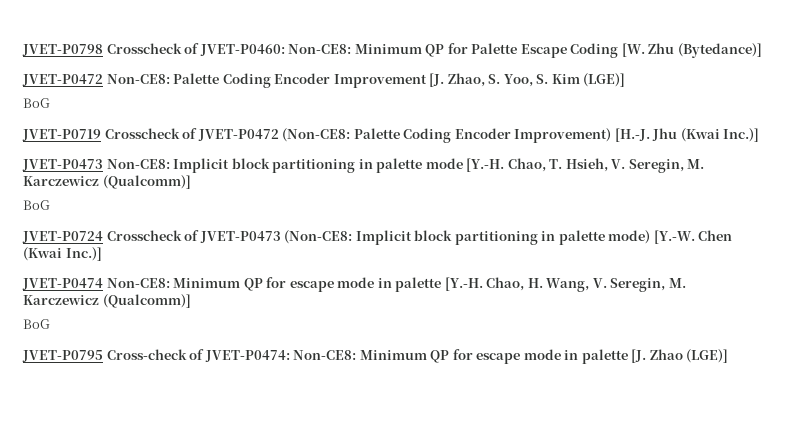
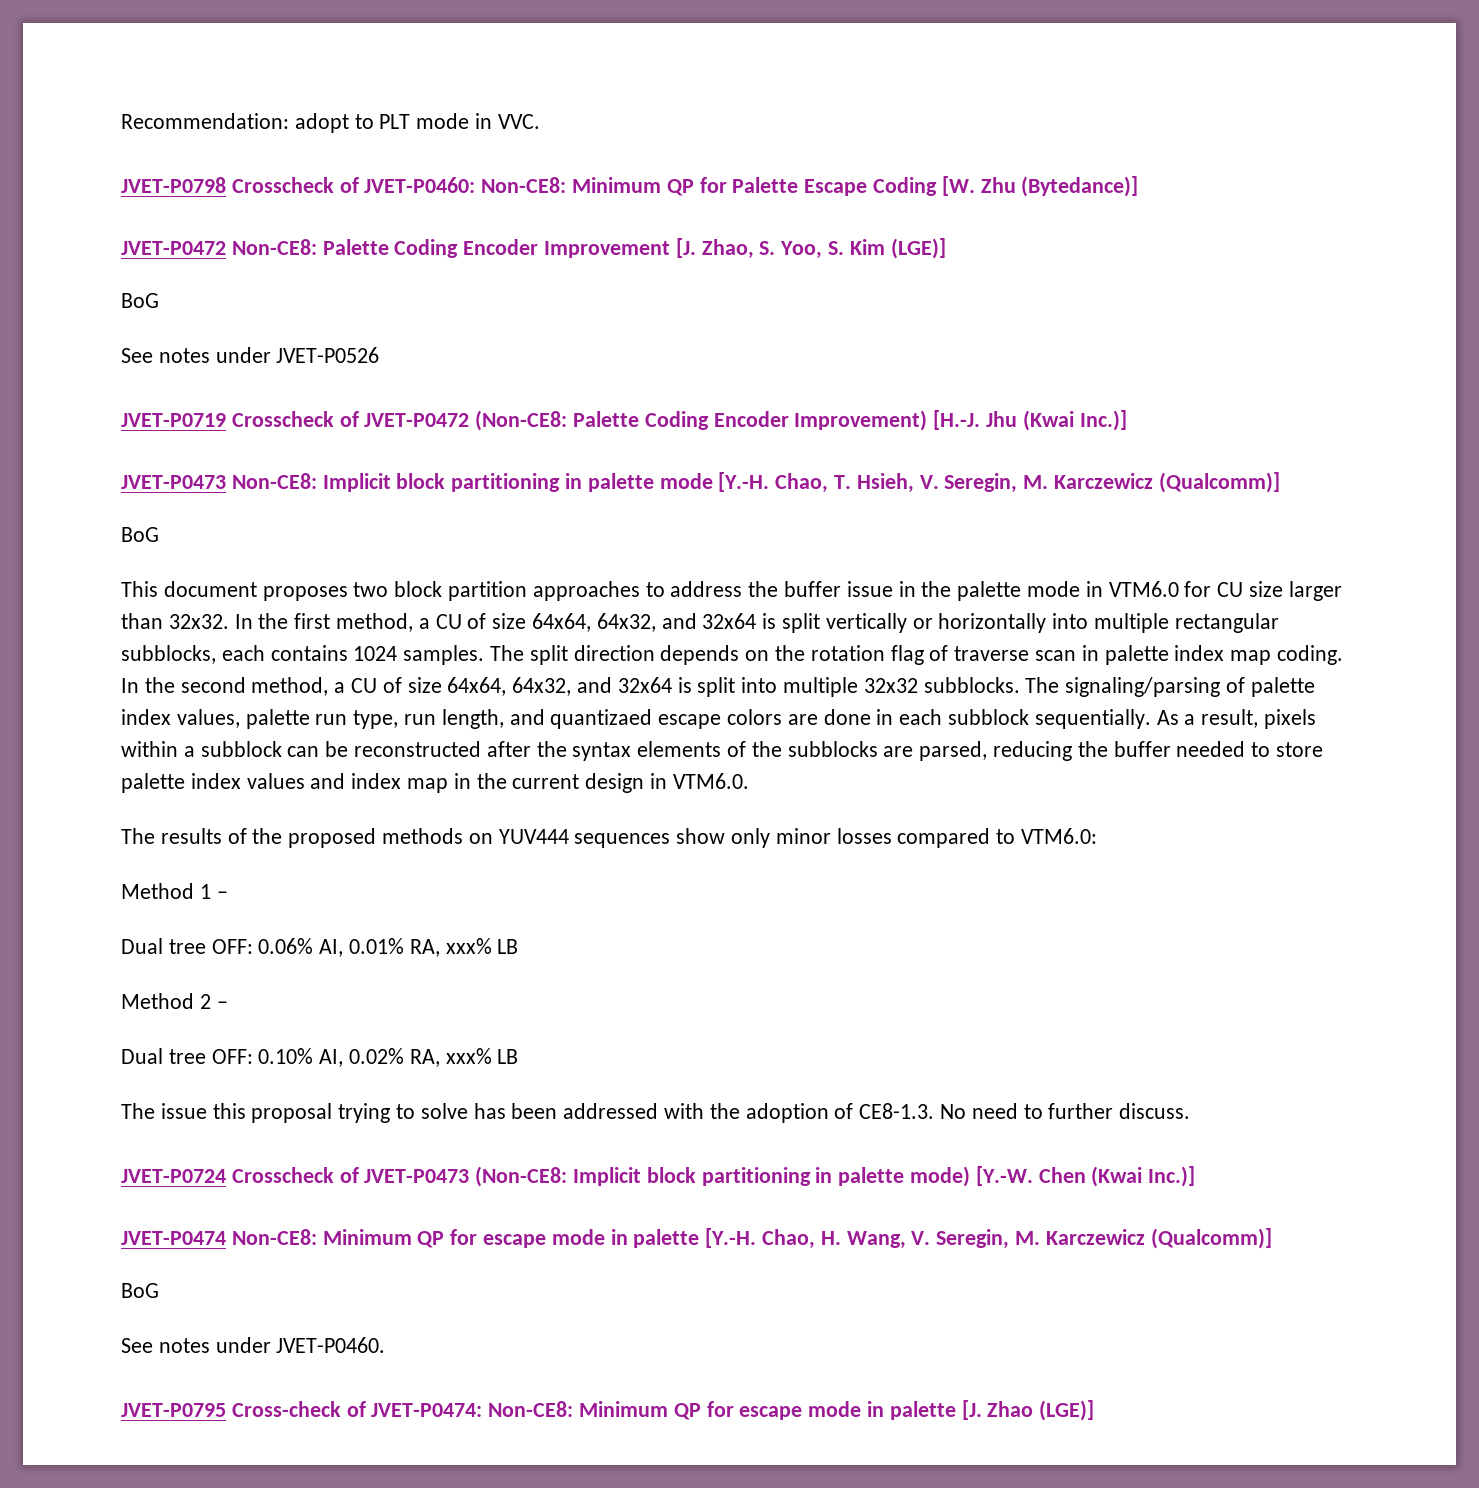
(22, 50) none -> [121,113,540,133] Recommendation: adopt to PLT mode in VVC. //
(50, 103) none -> [121,347,380,363] // See notes under JVET-P0526
(50, 205) none -> [121,581,1342,601] [121,613,1279,633] [121,645,1344,665] [121,677,1315,697] [121,709,1317,729] [121,741,1324,761] [121,773,749,793] [121,828,1098,848] [121,883,228,899] [121,938,519,957] [121,993,228,1009] [121,1048,519,1067] [121,1103,1191,1123] // This document proposes two block partition approaches to address the buffer issue in the palette mode in VTM6.0 for CU size larger than 32x32. In the first method, a CU of size 64x64, 64x32, and 32x64 is split vertically or horizontally into multiple rectangular subblocks, each contains 1024 samples. The split direction depends on the rotation flag of traverse scan in palette index map coding. In the second method, a CU of size 64x64, 64x32, and 32x64 is split into multiple 32x32 subblocks. The signaling/parsing of palette index values, palette run type, run length, and quantizaed escape colors are done in each subblock sequentially. As a result, pixels within a subblock can be reconstructed after the syntax elements of the subblocks are parsed, reducing the buffer needed to store palette index values and index map in the current design in VTM6.0. // The results of the proposed methods on YUV444 sequences show only minor losses compared to VTM6.0: // Method 1 – // Dual tree OFF: 0.06% AI, 0.01% RA, xxx% LB // Method 2 – // Dual tree OFF: 0.10% AI, 0.02% RA, xxx% LB // The issue this proposal trying to solve has been addressed with the adoption of CE8-1.3. No need to further discuss.
(50, 324) none -> [121,1337,386,1353] // See notes under JVET-P0460.

